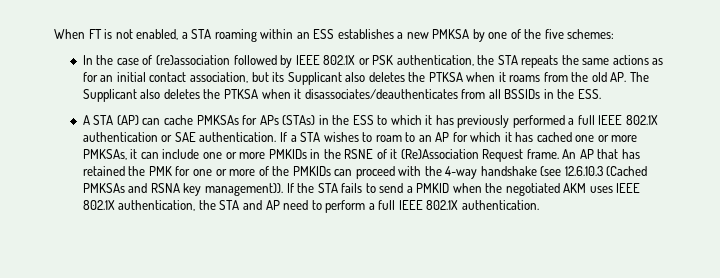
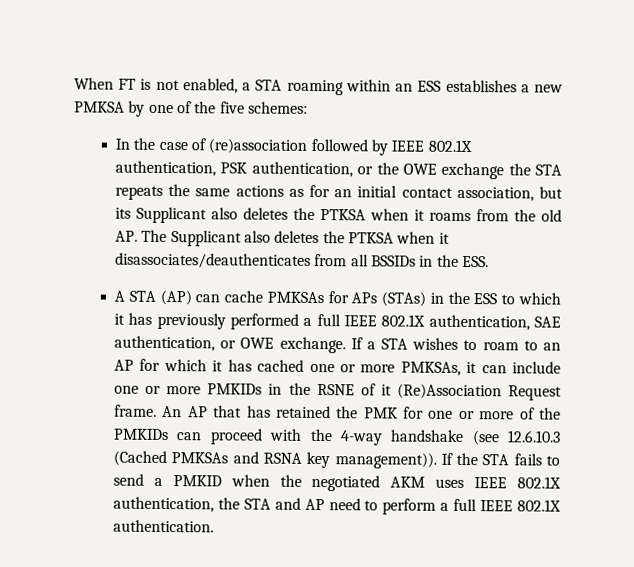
[358,58,370,65] or -> [114,160,216,177] authentication,
(474, 60) none -> [357,162,505,180] or the OWE exchange
[82,132,277,142] authentication or SAE authentication. -> [428,314,562,331] [113,335,346,354] authentication, SAE authentication, or OWE exchange.

